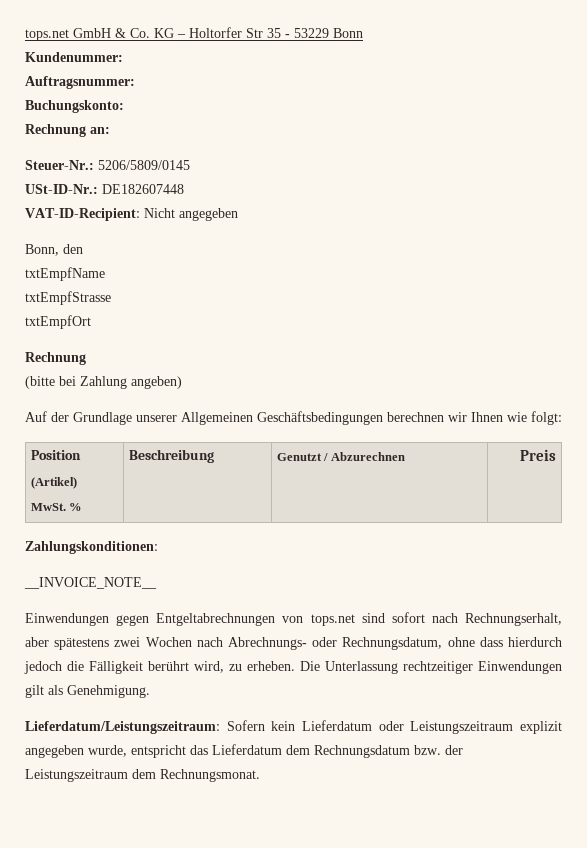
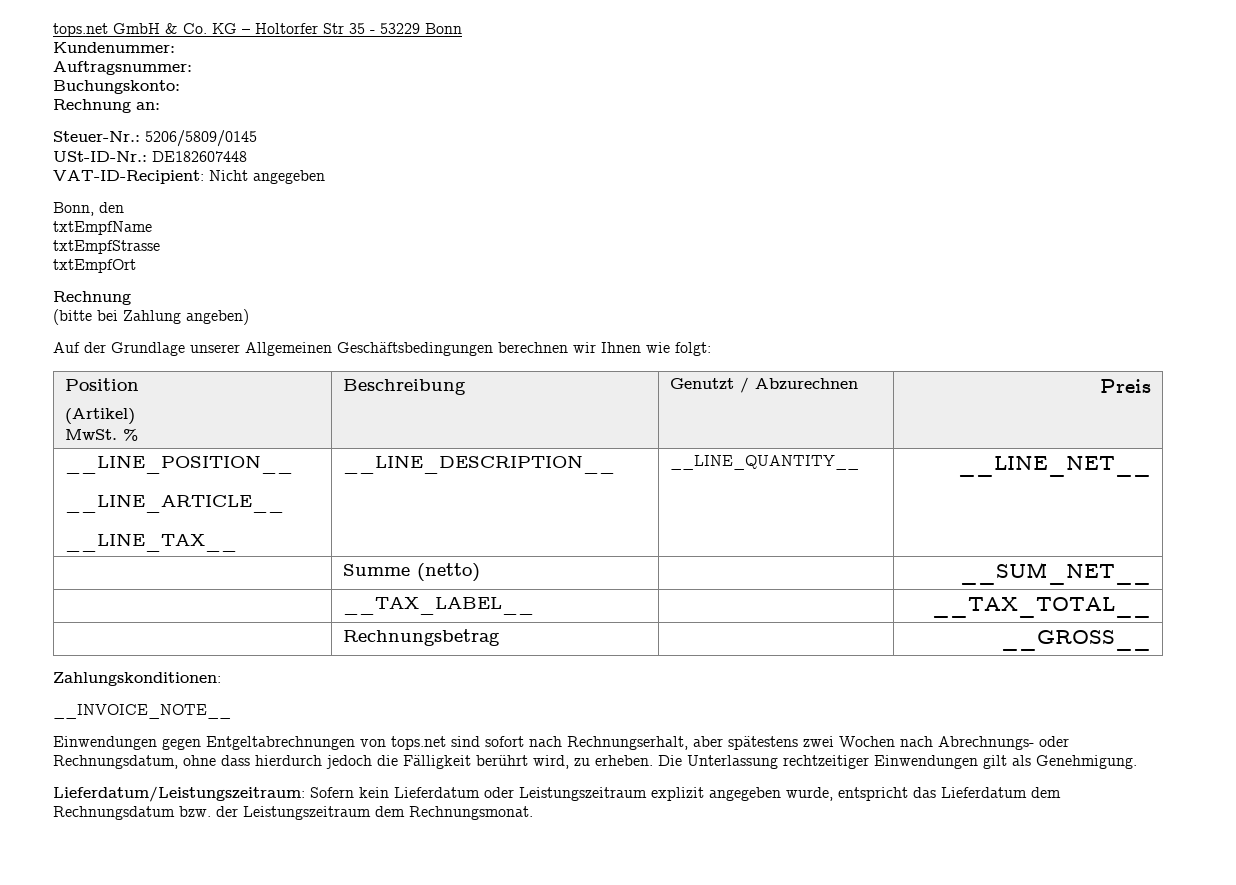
(557, 455) none -> [65,455,294,474] [65,494,285,513] [65,533,238,552] [343,455,616,474] [670,455,860,470] [957,456,1151,477] [343,563,481,582] [959,562,1151,585] [343,597,535,615] [931,597,1151,618] [343,629,501,646] [1000,630,1151,651] // __LINE_POSITION__ // __LINE_ARTICLE__ // __LINE_TAX__ | __LINE_DESCRIPTION__ | __LINE_QUANTITY__ | __LINE_NET__ // | Summe (netto) | | __SUM_NET__ // | __TAX_LABEL__ | | __TAX_TOTAL__ // | Rechnungsbetrag | | __GROSS__

